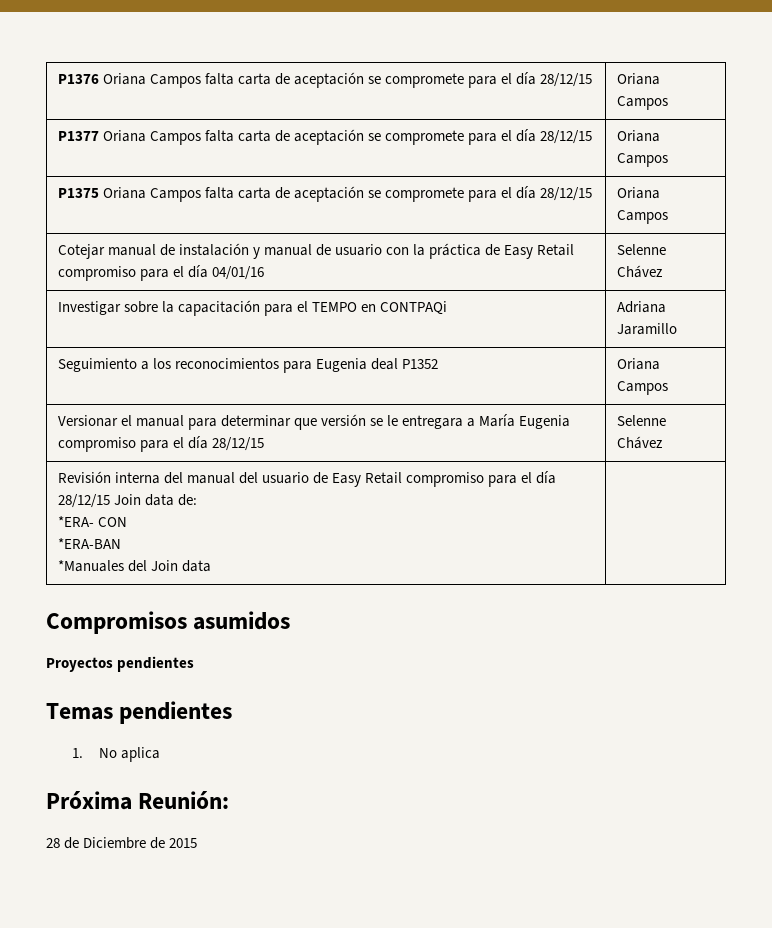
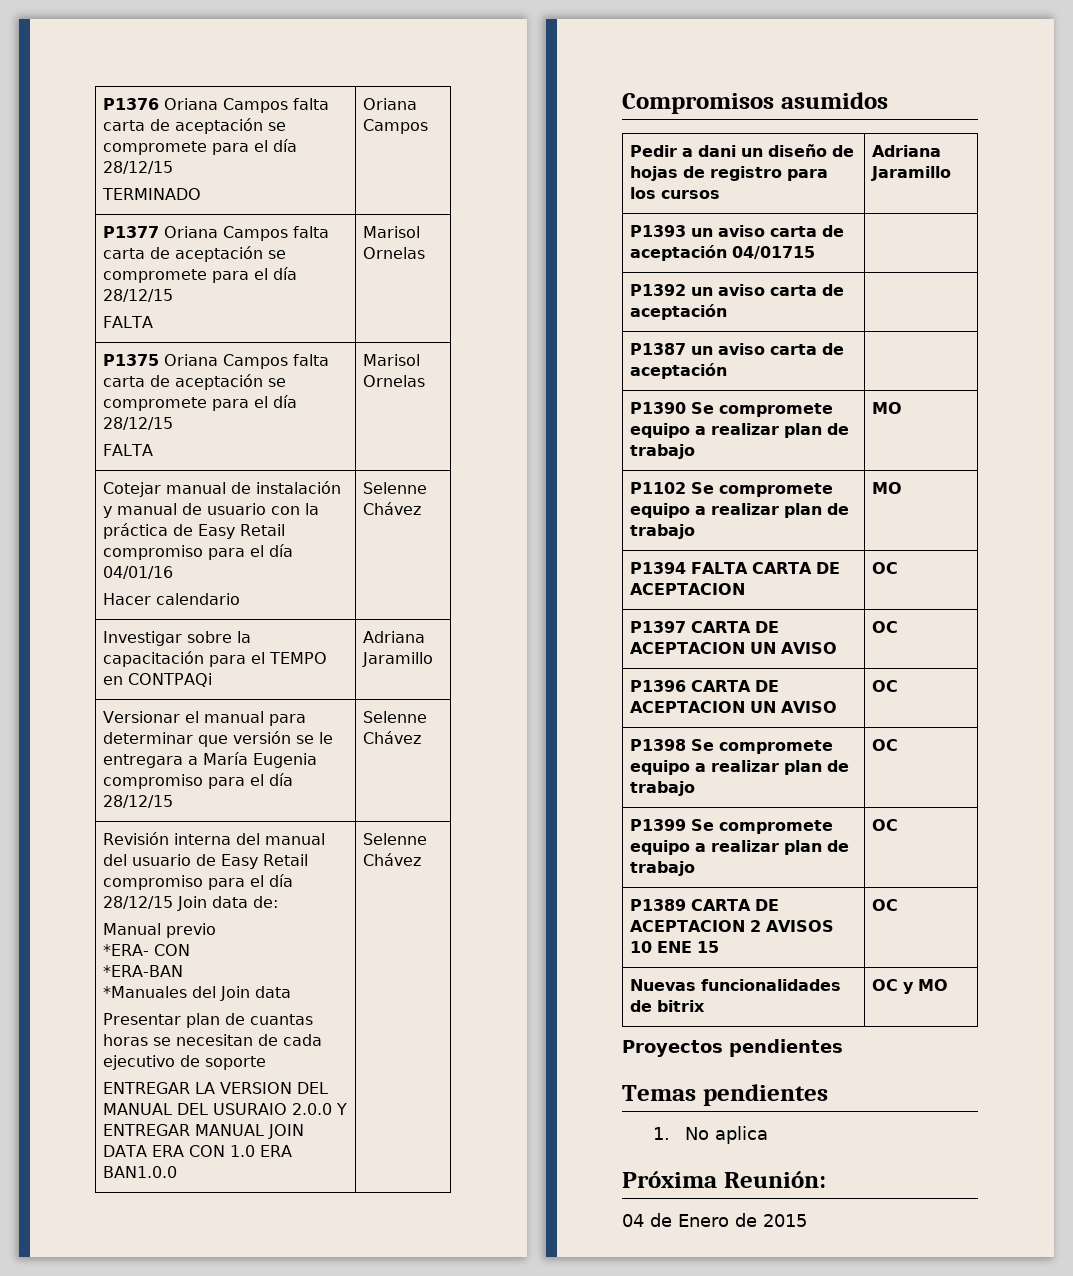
(593, 80) none -> [101,188,201,200] // TERMINADO
[616,130,660,142] [616,153,668,167] | Oriana Campos -> [102,316,153,328] [362,226,420,238] [362,247,425,259] // FALTA | Marisol Ornelas
[616,187,660,199] [616,210,668,224] | Oriana Campos -> [102,444,153,456] [362,354,420,366] [362,375,425,387] // FALTA | Marisol Ornelas
(264, 273) none -> [102,593,240,605] // Hacer calendario
[57,358,438,373] [616,358,660,370] [616,381,668,395] // Seguimiento a los reconocimientos para Eugenia deal P1352 | Oriana Campos -> (433, 659) none
(197, 500) none -> [102,923,216,938] // Manual previo
[46,611,291,634] | // Compromisos asumidos -> [102,1013,313,1028] [102,1034,322,1046] [102,1055,266,1070] [102,1082,328,1094] [102,1103,347,1115] [102,1124,304,1139] [102,1145,292,1157] [102,1166,177,1178] [362,833,427,845] [362,853,421,866] [622,92,888,114] [629,144,854,157] [629,166,828,181] [629,187,720,199] [871,145,941,157] [870,166,951,181] [629,225,844,237] [629,245,815,261] [629,284,844,296] [629,304,727,320] [629,343,844,355] [629,363,727,379] [629,402,833,417] [629,423,849,438] [629,444,695,459] [871,402,902,414] [629,482,833,497] [629,503,849,518] [629,524,695,539] [871,482,902,494] [629,562,840,574] [629,583,745,595] [871,562,898,574] [629,621,779,633] [629,642,837,654] [871,621,898,633] [629,680,779,692] [629,701,837,713] [871,680,898,692] [629,739,833,754] [629,760,849,775] [629,781,695,796] [871,739,898,751] [629,819,833,834] [629,840,849,855] [629,861,695,876] [871,819,898,831] [629,899,779,911] [629,920,834,932] [629,941,719,953] [871,899,898,911] [629,979,841,991] [629,1000,705,1012] [871,979,948,994] // Presentar plan de cuantas horas se necesitan de cada ejecutivo de soporte // ENTREGAR LA VERSION DEL MANUAL DEL USURAIO 2.0.0 Y ENTREGAR MANUAL JOIN DATA ERA CON 1.0 ERA BAN1.0.0 | Selenne Chávez // Compromisos asumidos // Pedir a dani un diseño de hojas de registro para los cursos | Adriana Jaramillo // P1393 un aviso carta de aceptación 04/01715 | // P1392 un aviso carta de aceptación | // P1387 un aviso carta de aceptación | // P1390 Se compromete equipo a realizar plan de trabajo | MO // P1102 Se compromete equipo a realizar plan de trabajo | MO // P1394 FALTA CARTA DE ACEPTACION | OC // P1397 CARTA DE ACEPTACION UN AVISO | OC // P1396 CARTA DE ACEPTACION UN AVISO | OC // P1398 Se compromete equipo a realizar plan de trabajo | OC // P1399 Se compromete equipo a realizar plan de trabajo | OC // P1389 CARTA DE ACEPTACION 2 AVISOS 10 ENE 15 | OC // Nuevas funcionalidades de bitrix | OC y MO
[46,837,147,849] 28 de Diciembre -> [622,1213,729,1227] 04 de Enero

